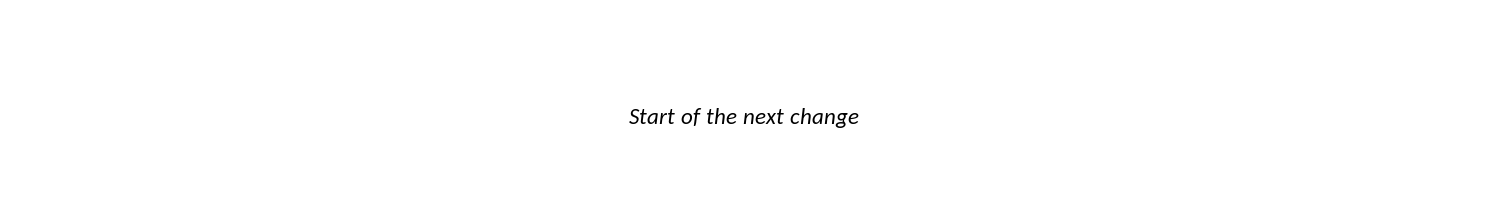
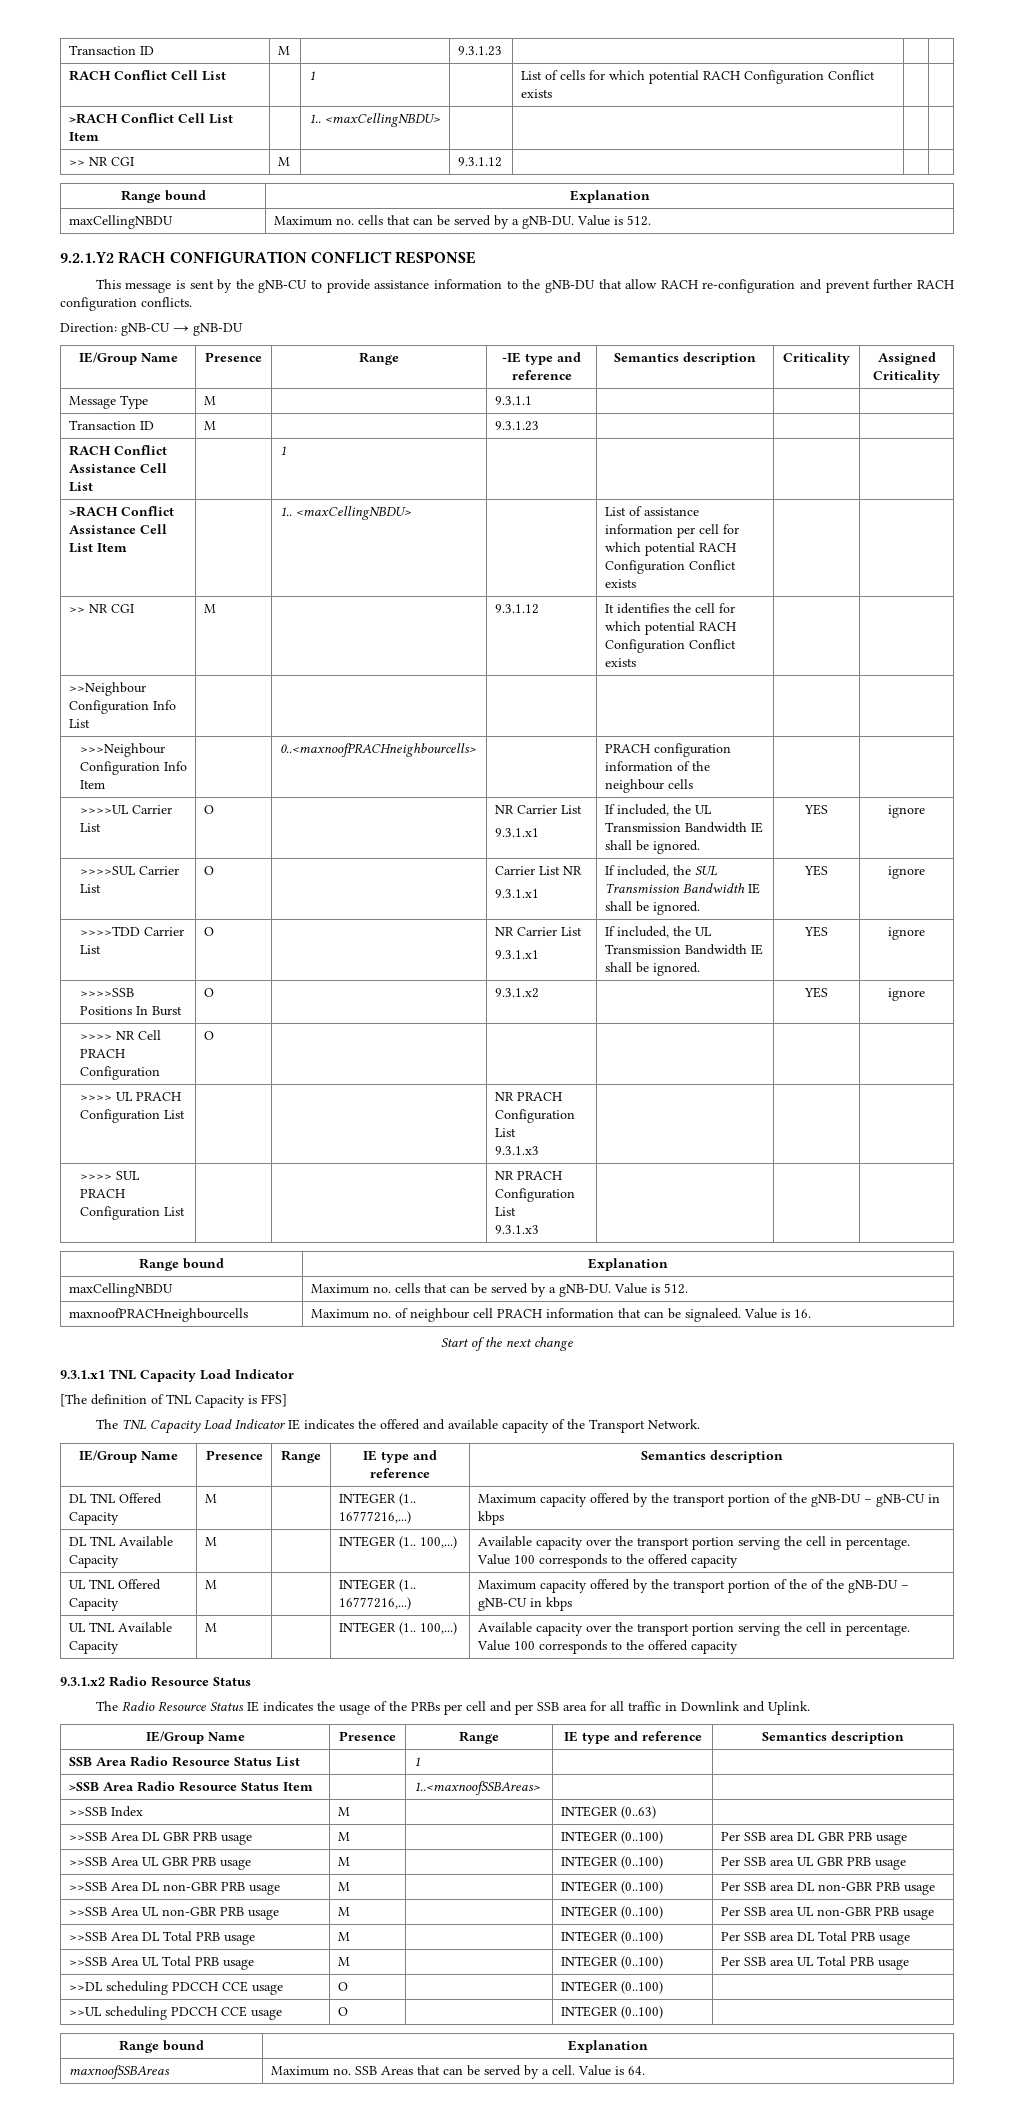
(628, 116) none -> [68,45,154,55] [277,46,290,55] [457,46,502,56] [68,70,226,81] [308,71,315,80] [520,70,875,84] [520,89,552,98] [68,113,233,124] [68,132,99,141] [308,113,440,127] [68,157,134,166] [277,157,290,166] [457,157,502,167] [120,190,206,203] [569,190,650,203] [68,215,173,229] [273,215,651,229] [60,251,477,264] [95,279,955,293] [60,297,192,311] [60,323,243,336] [78,352,178,365] [205,352,262,362] [359,352,399,365] [502,352,581,365] [511,370,572,380] [614,352,756,365] [783,352,850,365] [877,352,936,365] [873,370,940,383] [68,395,148,409] [203,396,216,405] [494,396,532,405] [68,420,154,430] [203,421,216,430] [494,421,539,431] [68,445,167,456] [68,463,167,473] [68,482,93,492] [279,446,286,455] [68,506,174,517] [68,524,167,534] [68,543,127,553] [279,506,411,520] [604,506,699,516] [604,524,739,538] [604,542,736,556] [604,560,736,574] [604,579,636,588] [68,604,134,613] [203,604,216,613] [494,604,539,614] [604,603,735,614] [604,621,736,635] [604,639,736,653] [604,658,636,667] [68,682,146,696] [68,700,176,714] [68,719,90,728] [79,743,165,757] [79,761,187,775] [79,780,105,789] [279,743,476,757] [604,743,731,757] [604,761,710,771] [604,779,693,793] [79,805,172,814] [79,823,101,832] [203,805,214,814] [494,805,582,814] [494,828,539,837] [604,804,712,816] [604,822,763,833] [604,840,700,854] [804,804,828,815] [888,805,925,818] [79,866,179,875] [79,884,101,893] [203,866,214,875] [494,866,582,875] [494,889,539,898] [604,865,718,877] [604,883,760,894] [604,901,700,915] [804,865,828,876] [888,866,925,879] [79,926,184,936] [79,945,101,954] [203,927,214,936] [494,927,582,936] [494,950,539,959] [604,926,712,938] [604,944,763,955] [604,962,700,976] [804,926,828,937] [888,927,925,940] [79,988,134,997] [79,1006,182,1016] [203,988,214,997] [494,988,539,998] [804,987,828,998] [888,988,925,1001] [79,1030,161,1040] [79,1049,125,1058] [79,1066,160,1080] [203,1031,214,1040] [79,1092,181,1101] [79,1109,185,1123] [494,1092,562,1101] [494,1109,575,1123] [494,1128,516,1137] [494,1146,539,1155] [79,1171,140,1180] [79,1189,125,1198] [79,1206,185,1220] [494,1171,562,1180] [494,1188,575,1202] [494,1207,516,1216] [494,1225,539,1234] [139,1258,224,1271] [588,1258,668,1271] [68,1283,173,1297] [310,1283,688,1297] [68,1308,248,1322] [310,1308,811,1322] Transaction ID | M | | 9.3.1.23 | | | // RACH Conflict Cell List | | 1 | | List of cells for which potential RACH Configuration Conflict exists | | // >RACH Conflict Cell List Item | | 1.. <maxCellingNBDU> | | | | // >> NR CGI | M | | 9.3.1.12 | | | // Range bound | Explanation // maxCellingNBDU | Maximum no. cells that can be served by a gNB-DU. Value is 512. // 9.2.1.Y2 RACH CONFIGURATION CONFLICT RESPONSE // This message is sent by the gNB-CU to provide assistance information to the gNB-DU that allow RACH re-configuration and prevent further RACH configuration conflicts. // Direction: gNB-CU → gNB-DU // IE/Group Name | Presence | Range | -IE type and reference | Semantics description | Criticality | Assigned Criticality // Message Type | M | | 9.3.1.1 | | | // Transaction ID | M | | 9.3.1.23 | | | // RACH Conflict Assistance Cell List | | 1 | | | | // >RACH Conflict Assistance Cell List Item | | 1.. <maxCellingNBDU> | | List of assistance information per cell for which potential RACH Configuration Conflict exists | | // >> NR CGI | M | | 9.3.1.12 | It identifies the cell for which potential RACH Configuration Conflict exists | | // >>Neighbour Configuration Info List | | | | | | // >>>Neighbour Configuration Info Item | | 0..<maxnoofPRACHneighbourcells> | | PRACH configuration information of the neighbour cells | | // >>>>UL Carrier List | O | | NR Carrier List // 9.3.1.x1 | If included, the UL Transmission Bandwidth IE shall be ignored. | YES | ignore // >>>>SUL Carrier List | O | | Carrier List NR // 9.3.1.x1 | If included, the SUL Transmission Bandwidth IE shall be ignored. | YES | ignore // >>>>TDD Carrier List | O | | NR Carrier List // 9.3.1.x1 | If included, the UL Transmission Bandwidth IE shall be ignored. | YES | ignore // >>>>SSB Positions In Burst | O | | 9.3.1.x2 | | YES | ignore // >>>> NR Cell PRACH Configuration | O | | | | | // >>>> UL PRACH Configuration List | | | NR PRACH Configuration List // 9.3.1.x3 | | | // >>>> SUL PRACH Configuration List | | | NR PRACH Configuration List // 9.3.1.x3 | | | // Range bound | Explanation // maxCellingNBDU | Maximum no. cells that can be served by a gNB-DU. Value is 512. // maxnoofPRACHneighbourcells | Maximum no. of neighbour cell PRACH information that can be signaleed. Value is 16. //
(860, 118) none -> [60,1369,294,1382] [60,1394,287,1408] [95,1419,700,1434] [79,1450,178,1463] [205,1450,263,1460] [281,1450,321,1463] [363,1450,437,1463] [370,1468,430,1478] [640,1450,783,1463] [68,1493,162,1504] [68,1512,119,1525] [204,1494,217,1503] [338,1493,416,1506] [338,1511,411,1524] [477,1493,940,1507] [477,1511,504,1525] [68,1536,173,1547] [68,1555,119,1568] [204,1537,217,1546] [338,1536,457,1549] [477,1536,910,1550] [476,1554,738,1568] [68,1579,161,1590] [68,1598,119,1611] [204,1580,217,1589] [338,1579,416,1592] [338,1597,411,1610] [477,1579,909,1593] [477,1597,572,1611] [68,1622,172,1633] [68,1641,119,1654] [204,1623,217,1632] [338,1622,457,1635] [477,1622,910,1636] [476,1640,738,1654] [60,1676,251,1687] [95,1701,810,1715] [145,1731,245,1744] [339,1731,396,1741] [459,1731,499,1744] [563,1731,702,1744] [762,1731,904,1744] [68,1756,300,1767] [413,1757,420,1766] [68,1781,313,1792] [413,1781,540,1795] [68,1806,143,1817] [337,1807,350,1816] [560,1806,656,1819] [68,1832,252,1845] [337,1832,350,1841] [560,1831,663,1844] [720,1832,907,1845] [68,1857,251,1870] [337,1857,350,1866] [560,1856,663,1869] [720,1857,906,1870] [68,1882,280,1895] [337,1882,350,1891] [560,1881,663,1894] [720,1882,935,1895] [68,1907,279,1920] [337,1907,350,1916] [560,1906,663,1919] [720,1907,934,1920] [68,1931,255,1945] [337,1932,350,1941] [560,1931,663,1944] [720,1931,910,1945] [68,1956,254,1970] [337,1957,350,1966] [560,1956,663,1969] [720,1956,909,1970] [68,1981,283,1995] [337,1982,348,1991] [560,1981,663,1994] [68,2006,282,2020] [337,2007,348,2016] [560,2006,663,2019] [119,2040,204,2053] [568,2040,648,2053] [68,2065,170,2079] [270,2065,645,2079] // 9.3.1.x1 TNL Capacity Load Indicator // [The definition of TNL Capacity is FFS] // The TNL Capacity Load Indicator IE indicates the offered and available capacity of the Transport Network. // IE/Group Name | Presence | Range | IE type and reference | Semantics description // DL TNL Offered Capacity | M | | INTEGER (1.. 16777216,...) | Maximum capacity offered by the transport portion of the gNB-DU – gNB-CU in kbps // DL TNL Available Capacity | M | | INTEGER (1.. 100,...) | Available capacity over the transport portion serving the cell in percentage. Value 100 corresponds to the offered capacity // UL TNL Offered Capacity | M | | INTEGER (1.. 16777216,...) | Maximum capacity offered by the transport portion of the of the gNB-DU – gNB-CU in kbps // UL TNL Available Capacity | M | | INTEGER (1.. 100,...) | Available capacity over the transport portion serving the cell in percentage. Value 100 corresponds to the offered capacity // 9.3.1.x2 Radio Resource Status // The Radio Resource Status IE indicates the usage of the PRBs per cell and per SSB area for all traffic in Downlink and Uplink. // IE/Group Name | Presence | Range | IE type and reference | Semantics description // SSB Area Radio Resource Status List | | 1 | | // >SSB Area Radio Resource Status Item | | 1..<maxnoofSSBAreas> | | // >>SSB Index | M | | INTEGER (0..63) | // >>SSB Area DL GBR PRB usage | M | | INTEGER (0..100) | Per SSB area DL GBR PRB usage // >>SSB Area UL GBR PRB usage | M | | INTEGER (0..100) | Per SSB area UL GBR PRB usage // >>SSB Area DL non-GBR PRB usage | M | | INTEGER (0..100) | Per SSB area DL non-GBR PRB usage // >>SSB Area UL non-GBR PRB usage | M | | INTEGER (0..100) | Per SSB area UL non-GBR PRB usage // >>SSB Area DL Total PRB usage | M | | INTEGER (0..100) | Per SSB area DL Total PRB usage // >>SSB Area UL Total PRB usage | M | | INTEGER (0..100) | Per SSB area UL Total PRB usage // >>DL scheduling PDCCH CCE usage | O | | INTEGER (0..100) | // >>UL scheduling PDCCH CCE usage | O | | INTEGER (0..100) | // Range bound | Explanation // maxnoofSSBAreas | Maximum no. SSB Areas that can be served by a cell. Value is 64.

